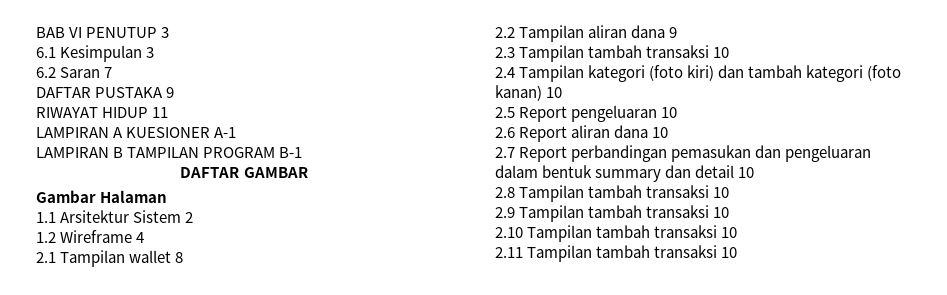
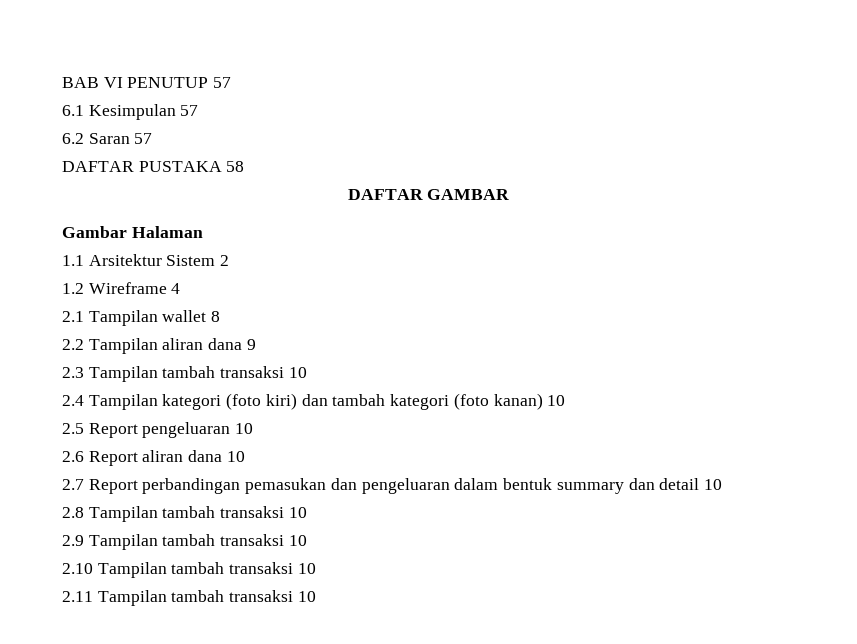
[161,27,170,38] 3 -> [213,77,232,88] 57
[146,47,155,58] 3 -> [180,105,199,116] 57
[104,67,113,78] 7 -> [134,133,153,144] 57
[166,87,175,98] [36,107,169,118] [36,127,237,138] [36,147,303,158] 9 // RIWAYAT HIDUP 11 // LAMPIRAN A KUESIONER A-1 // LAMPIRAN B TAMPILAN PROGRAM B-1 -> [226,161,245,172] 58

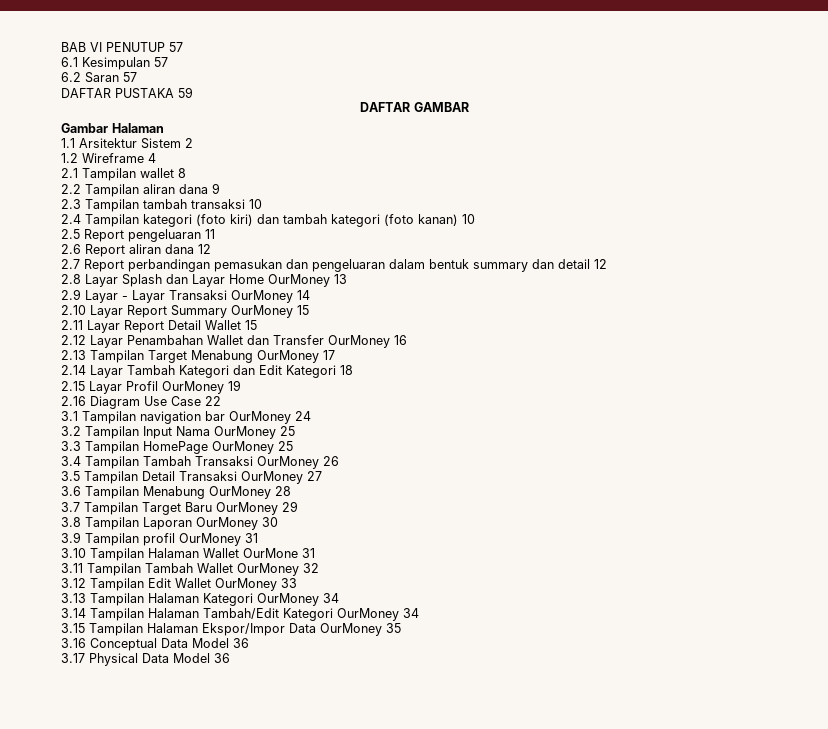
[226,161,245,172] 58 -> [178,87,193,98] 59
[235,423,254,434] 10 -> [205,229,215,239] 11
[226,451,245,462] 10 -> [198,244,211,254] 12
[703,479,722,490] 10 -> [594,259,607,269] 12
[88,506,307,522] [62,534,307,550] [62,562,316,578] [62,590,316,606] Tampilan tambah transaksi 10 // 2.9 Tampilan tambah transaksi 10 // 2.10 Tampilan tambah transaksi 10 // 2.11 Tampilan tambah transaksi 10 -> [85,274,347,287] [61,289,310,303] [61,305,309,318] [61,320,257,333] [61,335,407,348] [61,350,335,363] [61,365,353,378] [61,380,241,394] [61,396,221,409] [61,411,311,424] [61,426,295,439] [61,441,293,454] [61,456,339,469] [61,471,322,484] [61,486,291,499] [61,501,298,515] [61,517,278,530] [61,532,258,546] [61,548,315,561] [61,563,319,576] [61,578,297,591] [61,593,339,606] [61,608,419,621] [61,623,401,636] [61,638,249,651] [61,653,230,666] Layar Splash dan Layar Home OurMoney 13 // 2.9 Layar - Layar Transaksi OurMoney 14 // 2.10 Layar Report Summary OurMoney 15 // 2.11 Layar Report Detail Wallet 15 // 2.12 Layar Penambahan Wallet dan Transfer OurMoney 16 // 2.13 Tampilan Target Menabung OurMoney 17 // 2.14 Layar Tambah Kategori dan Edit Kategori 18 // 2.15 Layar Profil OurMoney 19 // 2.16 Diagram Use Case 22 // 3.1 Tampilan navigation bar OurMoney 24 // 3.2 Tampilan Input Nama OurMoney 25 // 3.3 Tampilan HomePage OurMoney 25 // 3.4 Tampilan Tambah Transaksi OurMoney 26 // 3.5 Tampilan Detail Transaksi OurMoney 27 // 3.6 Tampilan Menabung OurMoney 28 // 3.7 Tampilan Target Baru OurMoney 29 // 3.8 Tampilan Laporan OurMoney 30 // 3.9 Tampilan profil OurMoney 31 // 3.10 Tampilan Halaman Wallet OurMone 31 // 3.11 Tampilan Tambah Wallet OurMoney 32 // 3.12 Tampilan Edit Wallet OurMoney 33 // 3.13 Tampilan Halaman Kategori OurMoney 34 // 3.14 Tampilan Halaman Tambah/Edit Kategori OurMoney 34 // 3.15 Tampilan Halaman Ekspor/Impor Data OurMoney 35 // 3.16 Conceptual Data Model 36 // 3.17 Physical Data Model 36

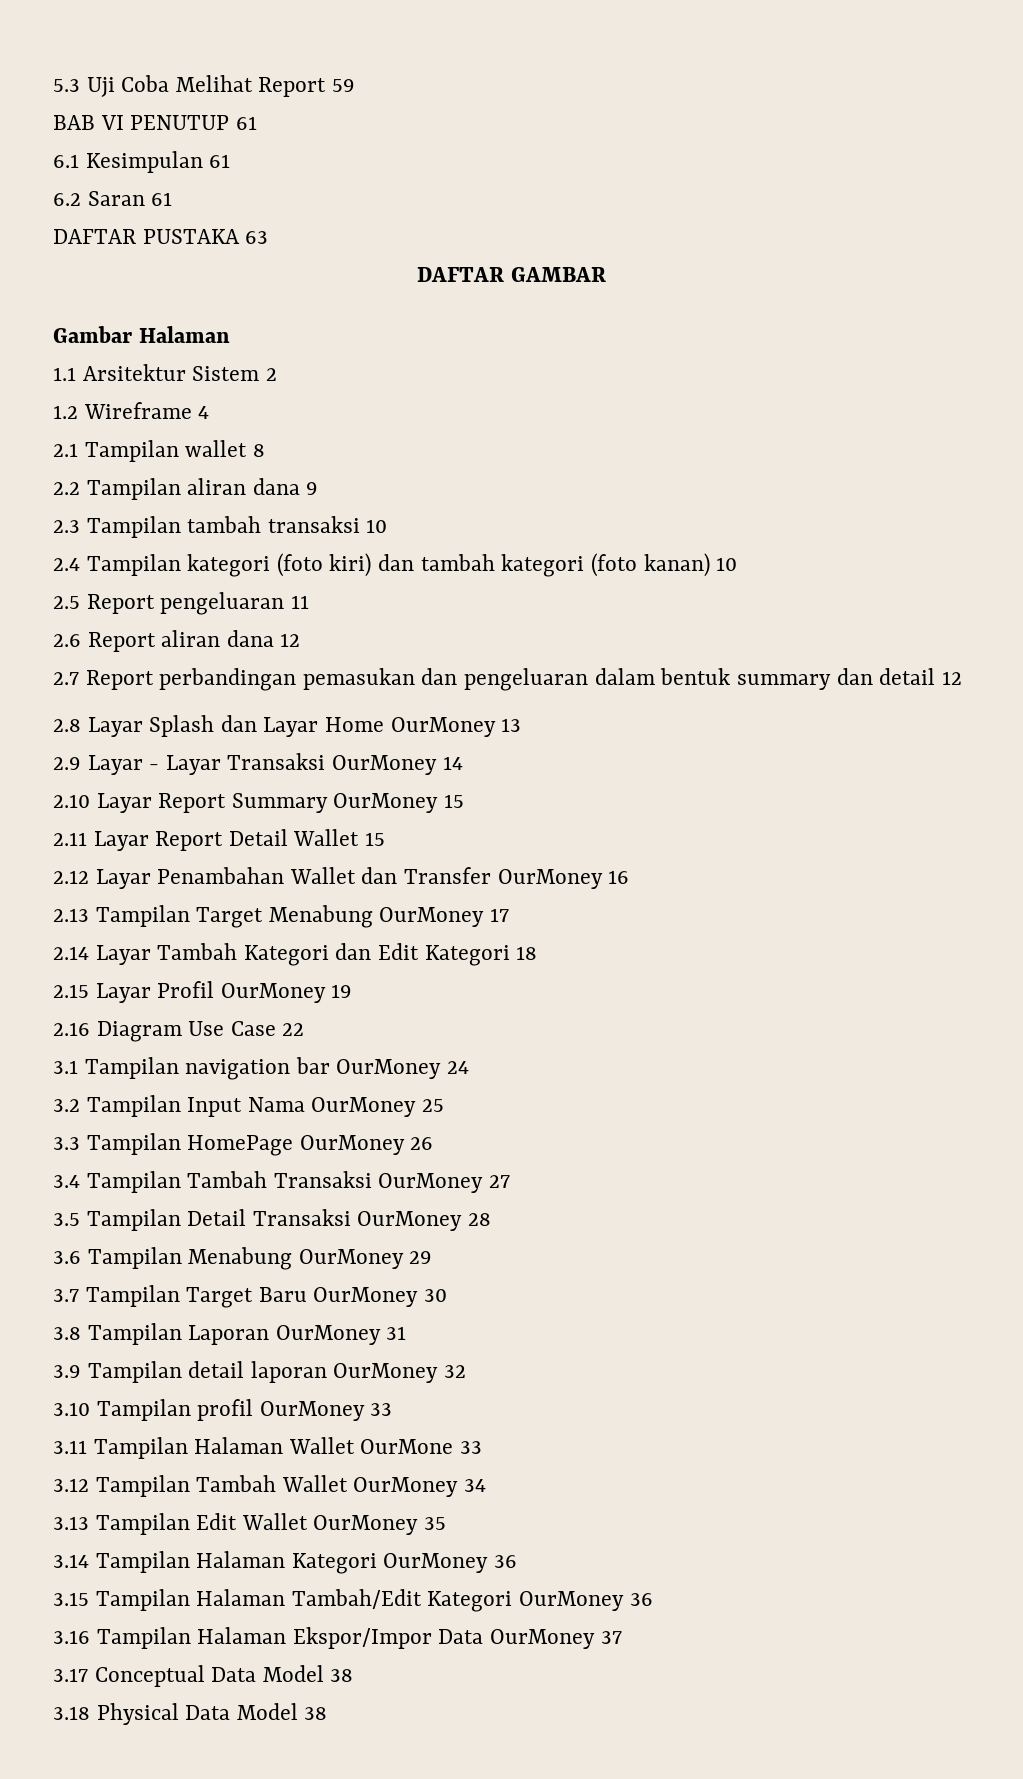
(61, 47) none -> [53,75,356,97] 5.3 Uji Coba Melihat Report 59 //
[169,42,183,52] 57 -> [235,116,257,130] 61
[154,57,168,67] 57 -> [209,154,231,168] 61
[123,72,137,82] 57 -> [151,192,173,206] 61
[178,87,193,98] 59 -> [245,231,269,244] 63
[278,441,293,451] 25 -> [410,1137,434,1150] 26
[323,456,339,466] 26 -> [489,1175,511,1188] 27
[307,471,322,481] 27 -> [468,1213,492,1226] 28
[275,486,291,496] 28 -> [409,1251,433,1264] 29
[282,501,298,512] 29 -> [424,1289,448,1302] 30
[262,517,278,527] 30 -> [386,1326,407,1340] 31
[143,533,258,546] [61,548,86,558] profil OurMoney 31 // 3.10 -> [188,1361,467,1383] [53,1399,393,1421] [53,1440,87,1454] detail laporan OurMoney 32 // 3.10 Tampilan profil OurMoney 33 // 3.11
[302,548,315,558] [61,563,83,573] 31 // 3.11 -> [460,1441,483,1454] [53,1478,89,1492] 33 // 3.12
[303,563,319,573] [61,578,86,588] 32 // 3.12 -> [464,1479,487,1492] [53,1516,89,1530] 34 // 3.13
[281,578,297,588] [61,593,86,603] 33 // 3.13 -> [424,1517,447,1530] [53,1554,89,1568] 35 // 3.14
[323,593,339,603] [61,608,86,618] 34 // 3.14 -> [494,1555,518,1568] [53,1592,89,1606] 36 // 3.15
[403,608,419,618] [61,623,85,633] 34 // 3.15 -> [629,1593,653,1606] [53,1630,90,1644] 36 // 3.16
[386,623,401,633] [61,638,86,648] 35 // 3.16 -> [600,1631,622,1644] [53,1668,88,1682] 37 // 3.17
[233,638,249,648] [61,653,85,663] 36 // 3.17 -> [330,1669,354,1682] [53,1706,90,1720] 38 // 3.18
[214,653,230,663] 36 -> [304,1707,328,1720] 38

